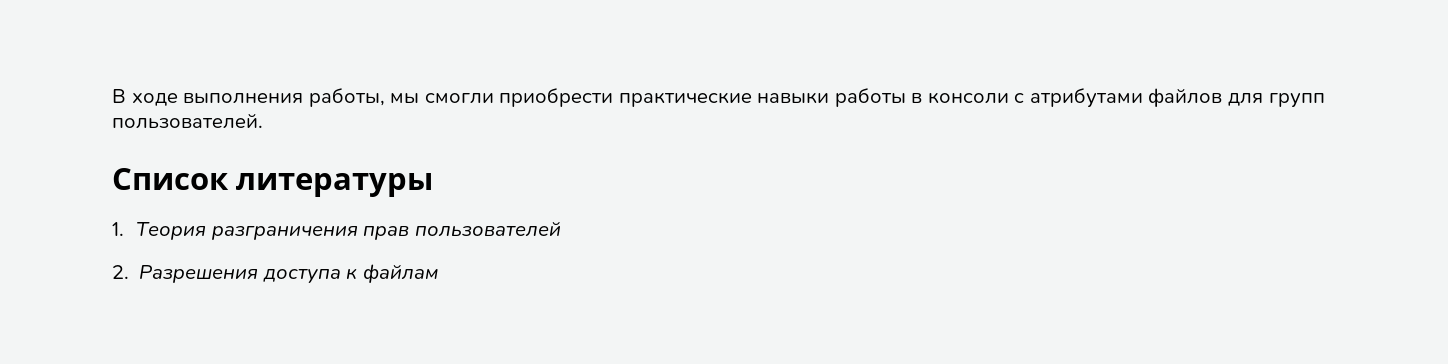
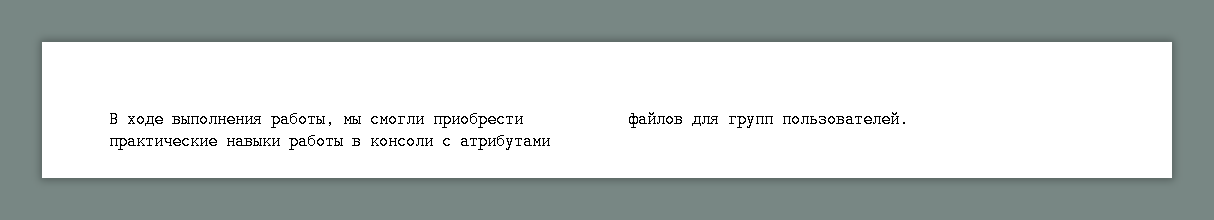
[112,168,434,197] [112,221,561,240] [112,264,439,284] // Список литературы // 1. Теория разграничения прав пользователей // 2. Разрешения доступа к файлам -> (909, 119) none

